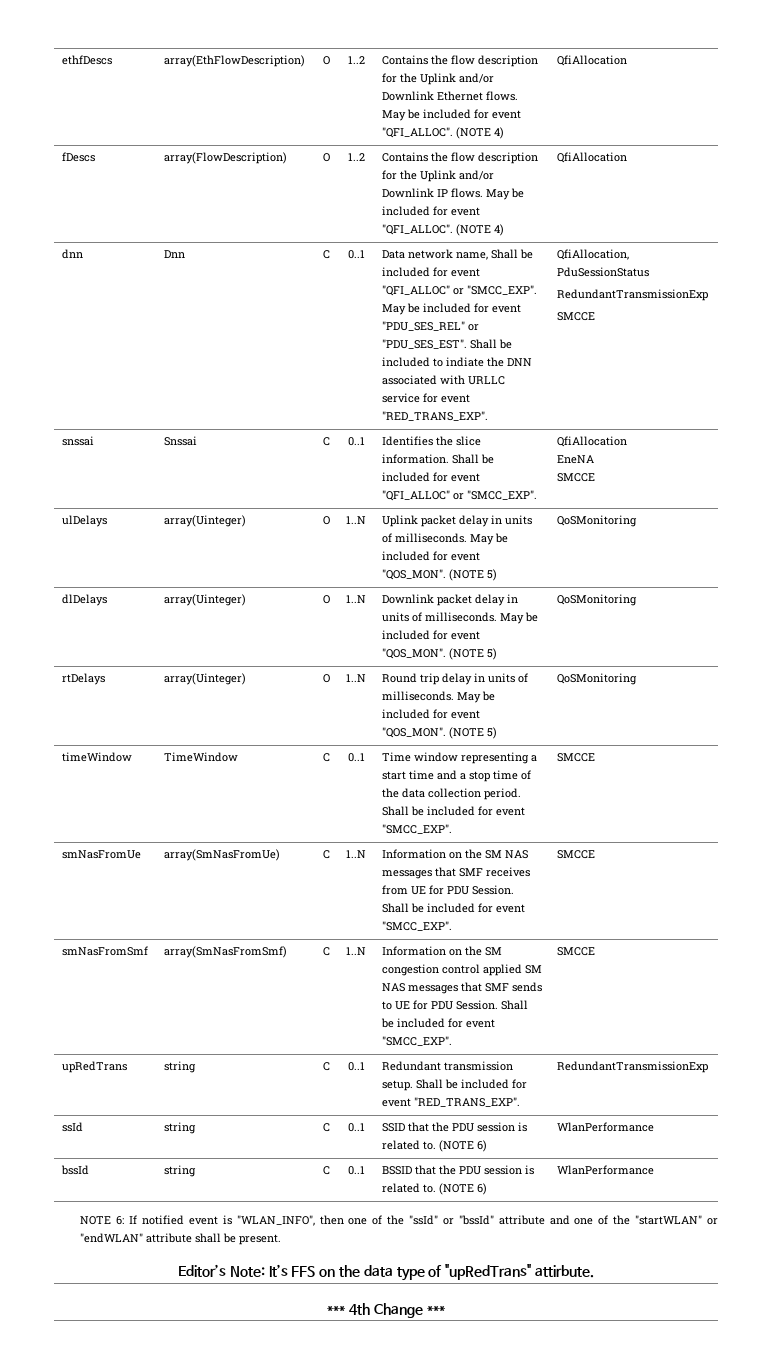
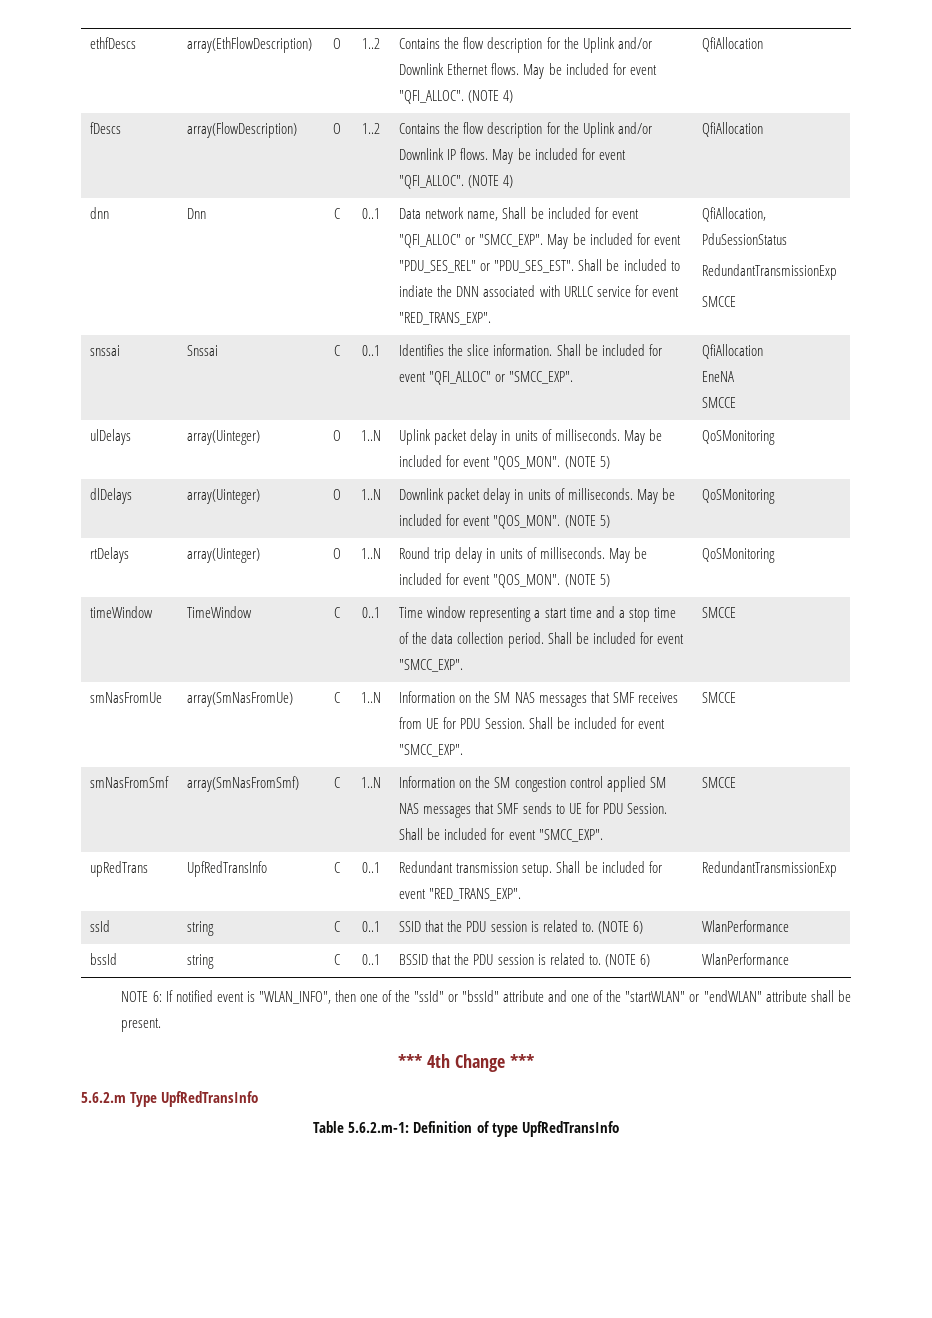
[163,1061,196,1073] string -> [187,861,268,877] UpfRedTransInfo
[178,1264,594,1281] [327,1303,445,1318] Editor’s Note: It’s FFS on the data type of "upRedTrans" attirbute. // *** 4th Change *** -> [398,1054,534,1072] [81,1091,259,1107] [313,1121,619,1137] *** 4th Change *** // 5.6.2.m Type UpfRedTransInfo // Table 5.6.2.m-1: Definition of type UpfRedTransInfo

